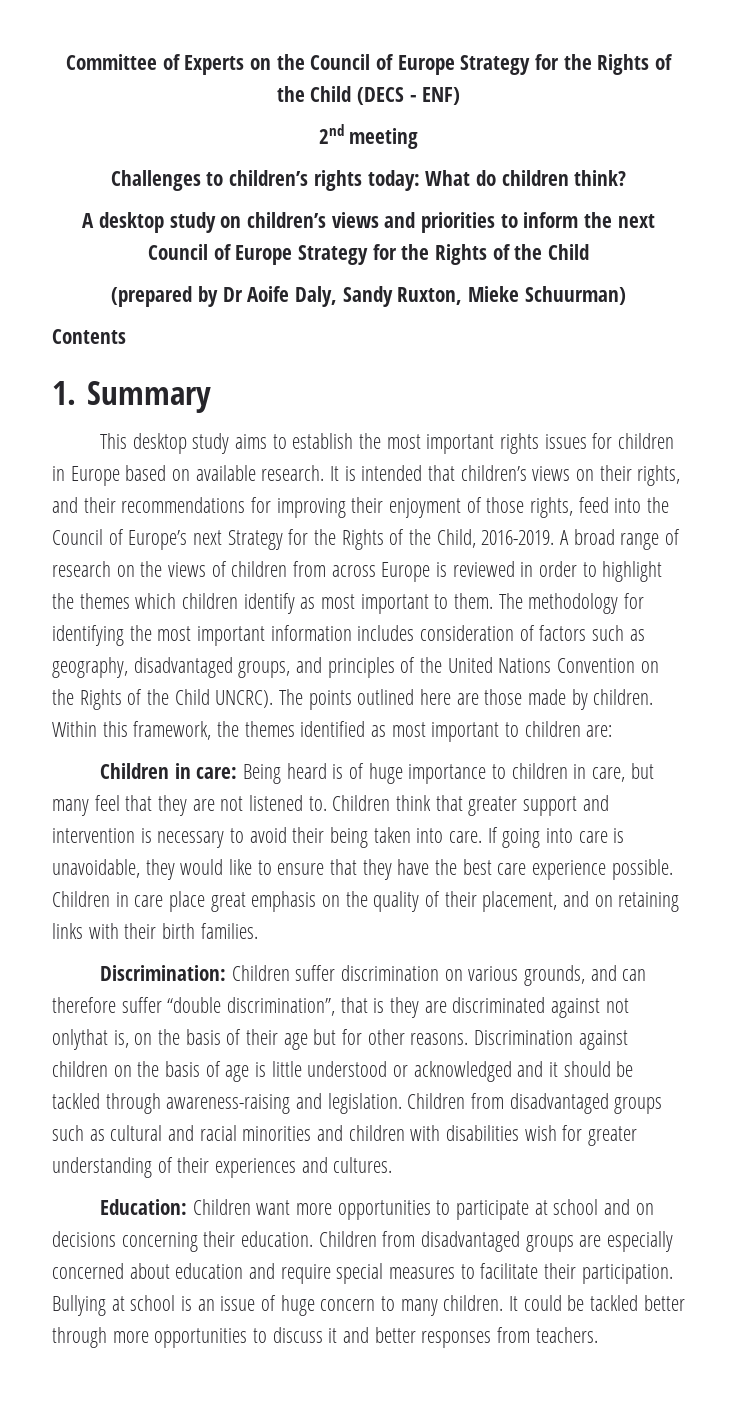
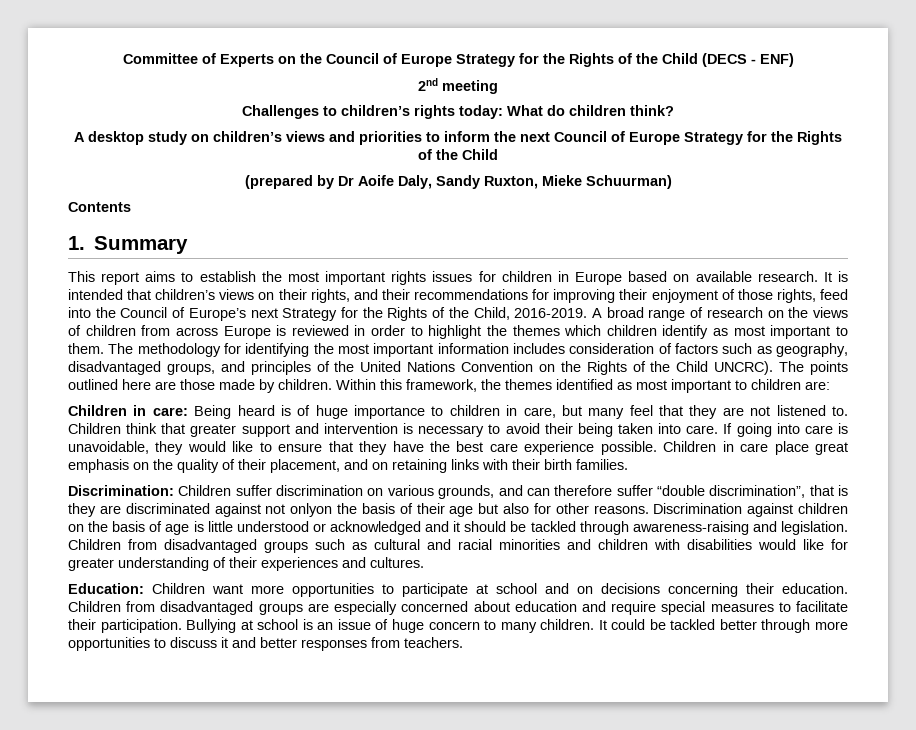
[132,433,230,454] desktop study -> [101,272,140,285] report
[52,1029,153,1050] onlythat is, on -> [290,503,333,517] onlyon
(337, 1037) none -> [502,503,529,514] also
[524,1125,557,1141] wish -> [758,539,824,550] would like

